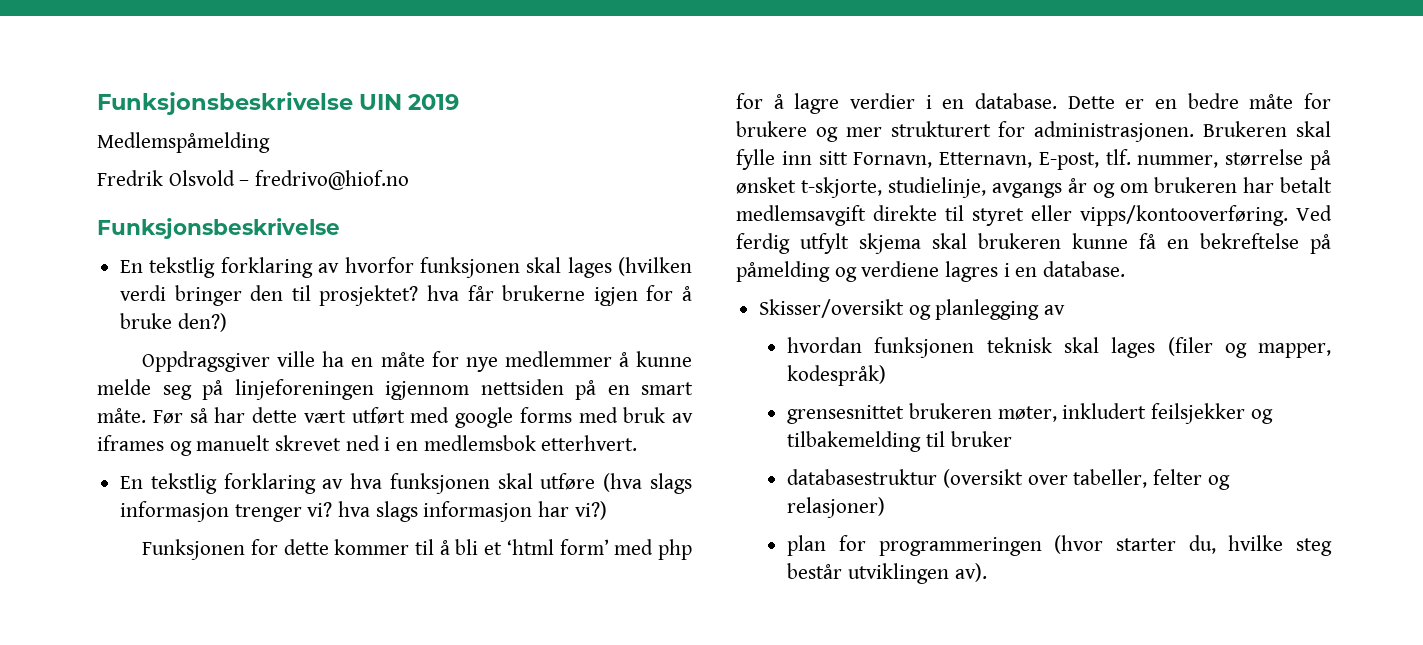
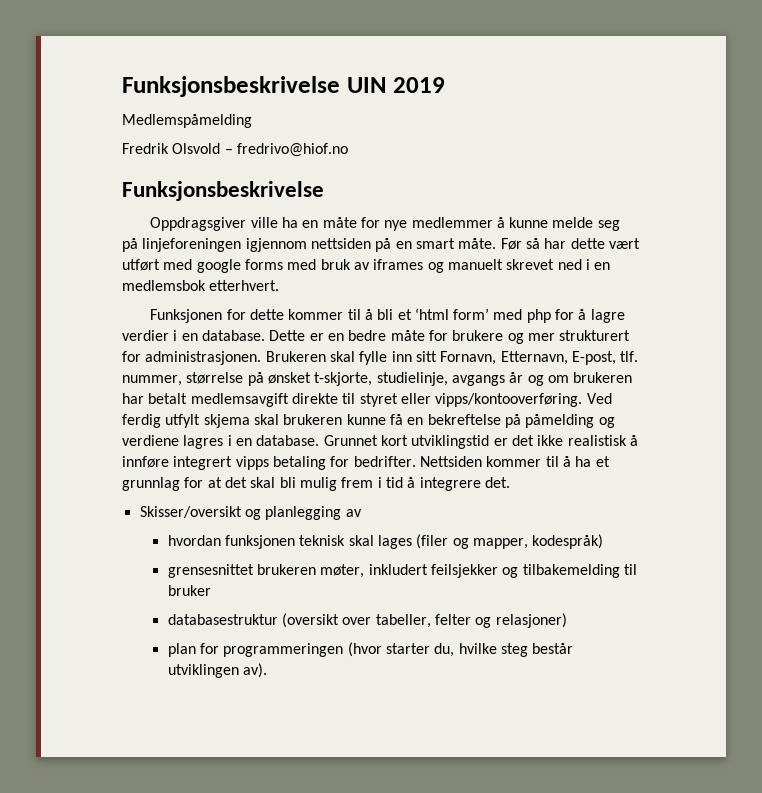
[120,257,692,278] [120,285,692,306] [120,313,227,332] // En tekstlig forklaring av hvorfor funksjonen skal lages (hvilken verdi bringer den til prosjektet? hva får brukerne igjen for å bruke den?) -> (324, 191) none
[120,473,692,494] [120,501,607,522] // En tekstlig forklaring av hva funksjonen skal utføre (hva slags informasjon trenger vi? hva slags informasjon har vi?) -> (280, 285) none
(1126, 269) none -> [323,435,638,449] [122,456,610,470] [122,477,510,491] Grunnet kort utviklingstid er det ikke realistisk å innføre integrert vipps betaling for bedrifter. Nettsiden kommer til å ha et grunnlag for at det skal bli mulig frem i tid å integrere det.

